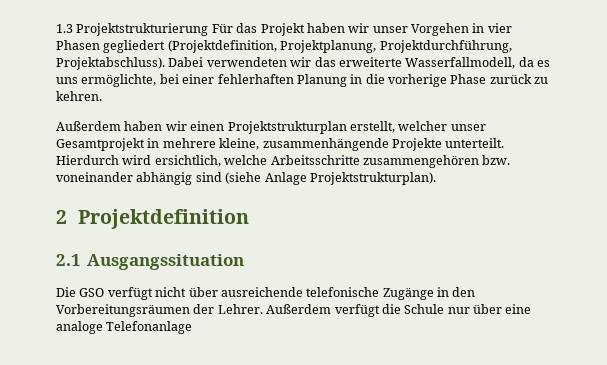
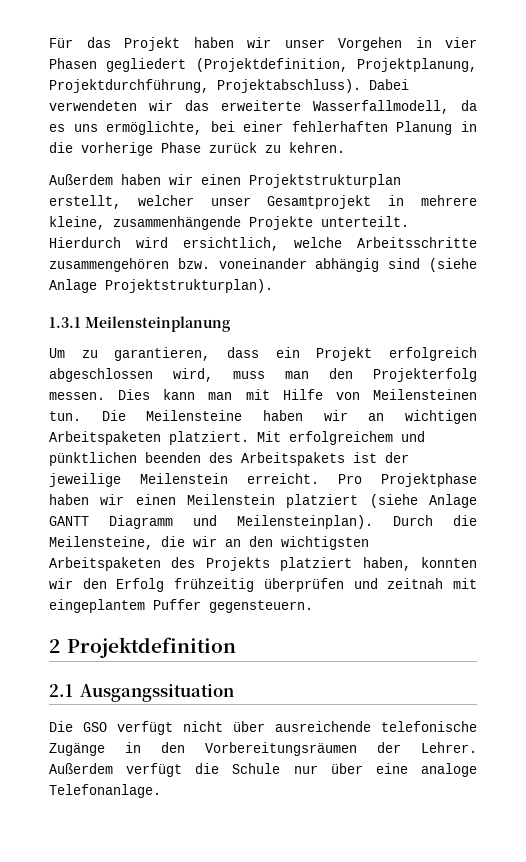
[56,23,209,36] 1.3 Projektstrukturierung -> (49, 43) none
(436, 178) none -> [49,316,231,332] [49,347,477,361] [49,368,477,382] [49,389,477,400] [49,410,477,424] [49,431,425,445] [49,452,409,466] [49,473,477,487] [49,494,477,508] [49,515,477,529] [49,536,369,550] [49,557,477,571] [49,578,478,592] [49,599,313,613] // 1.3.1 Meilensteinplanung // Um zu garantieren, dass ein Projekt erfolgreich abgeschlossen wird, muss man den Projekterfolg messen. Dies kann man mit Hilfe von Meilensteinen tun. Die Meilensteine haben wir an wichtigen Arbeitspaketen platziert. Mit erfolgreichem und pünktlichen beenden des Arbeitspakets ist der jeweilige Meilenstein erreicht. Pro Projektphase haben wir einen Meilenstein platziert (siehe Anlage GANTT Diagramm und Meilensteinplan). Durch die Meilensteine, die wir an den wichtigsten Arbeitspaketen des Projekts platziert haben, konnten wir den Erfolg frühzeitig überprüfen und zeitnah mit eingeplantem Puffer gegensteuern.
[106,321,193,334] Telefonanlage -> [49,784,161,798] Telefonanlage.

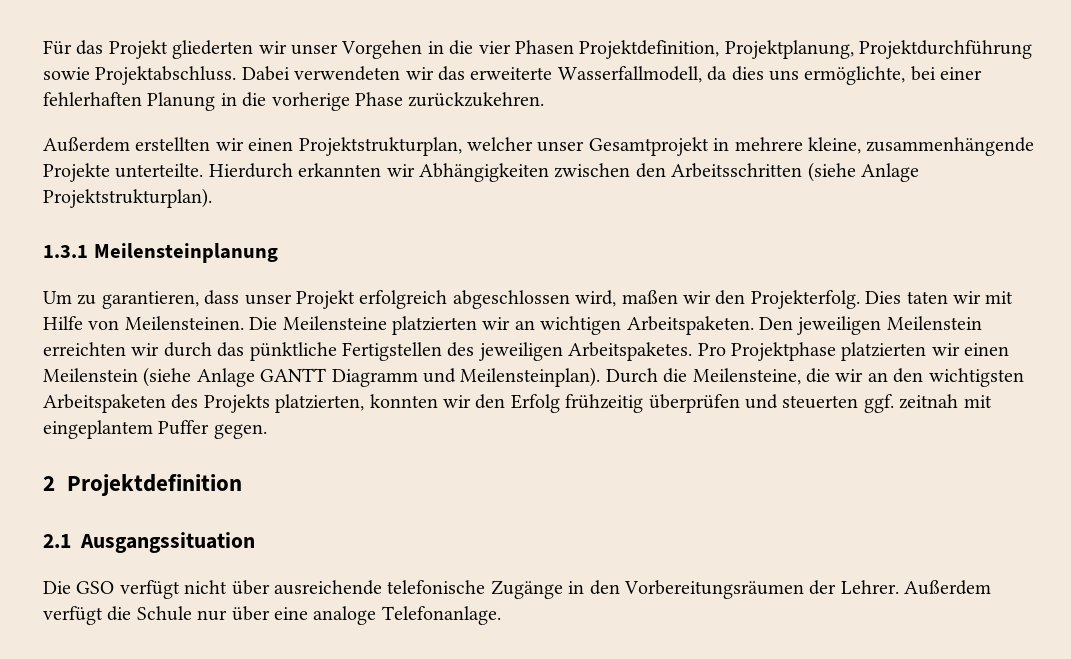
[193,37,234,48] haben -> [172,40,254,59] gliederten
(432, 42) none -> [449,40,474,55] die
[106,58,477,72] [49,79,361,93] gegliedert (Projektdefinition, Projektplanung, Projektdurchführung, Projektabschluss). -> [579,40,1033,59] [43,66,237,85] Projektdefinition, Projektplanung, Projektdurchführung sowie Projektabschluss.
[49,124,65,132] es -> [731,66,764,81] dies
[209,142,345,153] [49,174,401,188] [49,195,121,209] zurück zu kehren. // Außerdem haben wir einen Projektstrukturplan erstellt, -> [408,92,545,107] [43,137,462,156] zurückzukehren. // Außerdem erstellten wir einen Projektstrukturplan,
[321,216,409,227] [49,237,477,251] [49,258,421,272] unterteilt. Hierdurch wird ersichtlich, welche Arbeitsschritte zusammengehören bzw. voneinander abhängig sind -> [115,163,803,182] unterteilte. Hierdurch erkannten wir Abhängigkeiten zwischen den Arbeitsschritten
[275,347,300,358] ein -> [244,294,292,305] unser
[233,368,477,382] [49,389,233,400] muss man den Projekterfolg messen. Dies kann man -> [621,290,981,309] maßen wir den Projekterfolg. Dies taten wir
[373,389,477,400] [49,411,81,421] Meilensteinen tun. -> [124,316,244,330] Meilensteinen.
[263,410,303,421] haben -> [392,316,477,335] platzierten
[49,431,425,445] [49,452,409,466] [49,473,319,487] Arbeitspaketen platziert. Mit erfolgreichem und pünktlichen beenden des Arbeitspakets ist der jeweilige Meilenstein erreicht. -> [626,316,982,335] [43,342,693,361] Arbeitspaketen. Den jeweiligen Meilenstein erreichten wir durch das pünktliche Fertigstellen des jeweiligen Arbeitspaketes.
[49,494,89,505] haben -> [841,342,927,361] platzierten
[286,494,359,508] platziert -> (138, 375) none
[280,557,411,571] platziert haben, -> [275,394,365,413] platzierten,
(378, 583) none -> [782,394,894,413] steuerten ggf.
[209,600,313,613] gegensteuern. -> [213,424,267,439] gegen.

